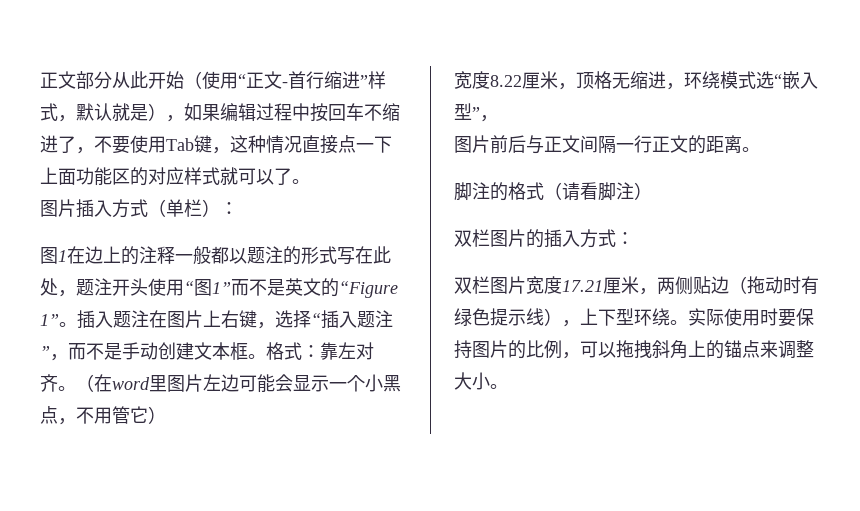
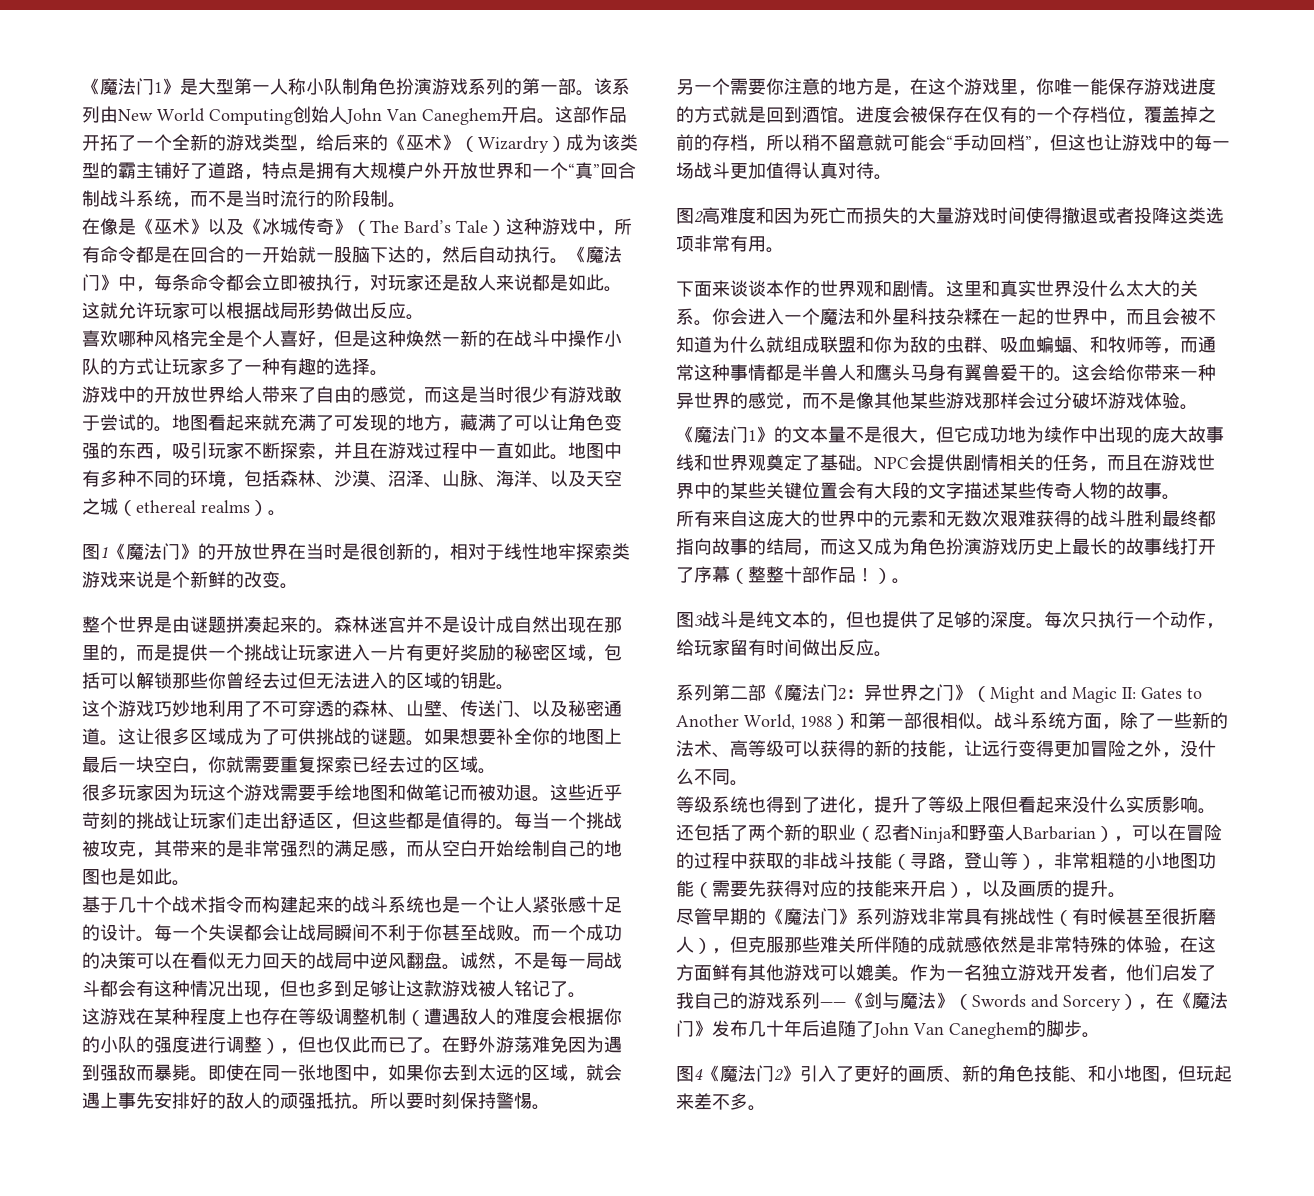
[40,71,386,89] [40,103,400,122] [40,135,392,154] [40,167,310,186] [40,199,238,218] [40,246,391,265] [40,278,398,298] [40,310,393,329] [40,342,374,361] [40,374,401,393] [40,406,166,425] [454,71,818,90] [454,103,498,122] [454,135,760,154] [454,182,652,201] [454,229,634,248] [454,276,819,295] [454,308,814,327] [454,340,814,359] [454,372,490,390] 正文部分从此开始（使用“正文-首行缩进”样式，默认就是），如果编辑过程中按回车不缩进了，不要使用Tab键，这种情况直接点一下上面功能区的对应样式就可以了。 // 图片插入方式（单栏）： // 图1在边上的注释一般都以题注的形式写在此处，题注开头使用“图1”而不是英文的“Figure 1”。插入题注在图片上右键，选择“插入题注”，而不是手动创建文本框。格式：靠左对齐。（在word里图片左边可能会显示一个小黑点，不用管它） // 宽度8.22厘米，顶格无缩进，环绕模式选“嵌入型”， // 图片前后与正文间隔一行正文的距离。 // 脚注的格式（请看脚注） // 双栏图片的插入方式： // 双栏图片宽度17.21厘米，两侧贴边（拖动时有绿色提示线），上下型环绕。实际使用时要保持图片的比例，可以拖拽斜角上的锚点来调整大小 -> [82,78,630,96] [82,106,627,125] [82,134,638,153] [82,162,636,180] [82,190,406,208] [82,218,632,236] [82,246,622,264] [82,274,622,292] [82,302,424,320] [82,330,622,348] [82,358,388,376] [82,386,622,404] [82,414,622,432] [82,442,622,460] [82,470,622,488] [82,498,286,516] [82,543,630,561] [82,571,298,589] [82,616,622,634] [82,644,622,662] [82,672,514,690] [82,700,622,718] [82,728,622,746] [82,756,496,774] [82,784,622,802] [82,812,622,830] [82,840,622,858] [82,868,190,886] [82,896,622,913] [82,924,622,942] [82,952,622,970] [82,980,586,998] [82,1008,622,1026] [82,1036,622,1054] [82,1064,622,1082] [82,1092,550,1110] [676,78,1216,96] [676,106,1216,124] [676,134,1230,152] [676,162,892,180] [676,207,1224,224] [676,235,784,253] [676,280,1198,298] [676,308,1216,326] [676,336,1216,354] [676,364,1216,382] [676,392,1198,410] [676,426,1224,444] [676,454,1215,472] [676,482,1180,500] [676,510,1216,527] [676,538,1216,556] [676,566,910,584] [676,611,1224,629] [676,639,892,657] [676,684,1202,703] [676,712,1228,730] [676,740,1216,758] [676,768,748,786] [676,796,1216,814] [676,824,1222,843] [676,852,1216,870] [676,880,1126,898] [676,908,1216,926] [676,936,1216,954] [676,964,1216,982] [676,992,1228,1011] [676,1020,1100,1039] [676,1065,1232,1083] [676,1093,748,1110] 《魔法门1》是大型第一人称小队制角色扮演游戏系列的第一部。该系列由New World Computing创始人John Van Caneghem开启。这部作品开拓了一个全新的游戏类型，给后来的《巫术》（Wizardry）成为该类型的霸主铺好了道路，特点是拥有大规模户外开放世界和一个“真”回合制战斗系统，而不是当时流行的阶段制。 // 在像是《巫术》以及《冰城传奇》（The Bard’s Tale）这种游戏中，所有命令都是在回合的一开始就一股脑下达的，然后自动执行。《魔法门》中，每条命令都会立即被执行，对玩家还是敌人来说都是如此。这就允许玩家可以根据战局形势做出反应。 // 喜欢哪种风格完全是个人喜好，但是这种焕然一新的在战斗中操作小队的方式让玩家多了一种有趣的选择。 // 游戏中的开放世界给人带来了自由的感觉，而这是当时很少有游戏敢于尝试的。地图看起来就充满了可发现的地方，藏满了可以让角色变强的东西，吸引玩家不断探索，并且在游戏过程中一直如此。地图中有多种不同的环境，包括森林、沙漠、沼泽、山脉、海洋、以及天空之城（ethereal realms）。 // 图1《魔法门》的开放世界在当时是很创新的，相对于线性地牢探索类游戏来说是个新鲜的改变。 // 整个世界是由谜题拼凑起来的。森林迷宫并不是设计成自然出现在那里的，而是提供一个挑战让玩家进入一片有更好奖励的秘密区域，包括可以解锁那些你曾经去过但无法进入的区域的钥匙。 // 这个游戏巧妙地利用了不可穿透的森林、山壁、传送门、以及秘密通道。这让很多区域成为了可供挑战的谜题。如果想要补全你的地图上最后一块空白，你就需要重复探索已经去过的区域。 // 很多玩家因为玩这个游戏需要手绘地图和做笔记而被劝退。这些近乎苛刻的挑战让玩家们走出舒适区，但这些都是值得的。每当一个挑战被攻克，其带来的是非常强烈的满足感，而从空白开始绘制自己的地图也是如此。 // 基于几十个战术指令而构建起来的战斗系统也是一个让人紧张感十足的设计。每一个失误都会让战局瞬间不利于你甚至战败。而一个成功的决策可以在看似无力回天的战局中逆风翻盘。诚然，不是每一局战斗都会有这种情况出现，但也多到足够让这款游戏被人铭记了。 // 这游戏在某种程度上也存在等级调整机制（遭遇敌人的难度会根据你的小队的强度进行调整），但也仅此而已了。在野外游荡难免因为遇到强敌而暴毙。即使在同一张地图中，如果你去到太远的区域，就会遇上事先安排好的敌人的顽强抵抗。所以要时刻保持警惕。 // 另一个需要你注意的地方是，在这个游戏里，你唯一能保存游戏进度的方式就是回到酒馆。进度会被保存在仅有的一个存档位，覆盖掉之前的存档，所以稍不留意就可能会“手动回档”，但这也让游戏中的每一场战斗更加值得认真对待。 // 图2高难度和因为死亡而损失的大量游戏时间使得撤退或者投降这类选项非常有用。 // 下面来谈谈本作的世界观和剧情。这里和真实世界没什么太大的关系。你会进入一个魔法和外星科技杂糅在一起的世界中，而且会被不知道为什么就组成联盟和你为敌的虫群、吸血蝙蝠、和牧师等，而通常这种事情都是半兽人和鹰头马身有翼兽爱干的。这会给你带来一种异世界的感觉，而不是像其他某些游戏那样会过分破坏游戏体验。 // 《魔法门1》的文本量不是很大，但它成功地为续作中出现的庞大故事线和世界观奠定了基础。NPC会提供剧情相关的任务，而且在游戏世界中的某些关键位置会有大段的文字描述某些传奇人物的故事。 // 所有来自这庞大的世界中的元素和无数次艰难获得的战斗胜利最终都指向故事的结局，而这又成为角色扮演游戏历史上最长的故事线打开了序幕（整整十部作品！）。 // 图3战斗是纯文本的，但也提供了足够的深度。每次只执行一个动作，给玩家留有时间做出反应。 // 系列第二部《魔法门2：异世界之门》（Might and Magic II: Gates to Another World, 1988）和第一部很相似。战斗系统方面，除了一些新的法术、高等级可以获得的新的技能，让远行变得更加冒险之外，没什么不同。 // 等级系统也得到了进化，提升了等级上限但看起来没什么实质影响。还包括了两个新的职业（忍者Ninja和野蛮人Barbarian），可以在冒险的过程中获取的非战斗技能（寻路，登山等），非常粗糙的小地图功能（需要先获得对应的技能来开启），以及画质的提升。 // 尽管早期的《魔法门》系列游戏非常具有挑战性（有时候甚至很折磨人），但克服那些难关所伴随的成就感依然是非常特殊的体验，在这方面鲜有其他游戏可以媲美。作为一名独立游戏开发者，他们启发了我自己的游戏系列——《剑与魔法》（Swords and Sorcery），在《魔法门》发布几十年后追随了John Van Caneghem的脚步。 // 图4《魔法门2》引入了更好的画质、新的角色技能、和小地图，但玩起来差不多

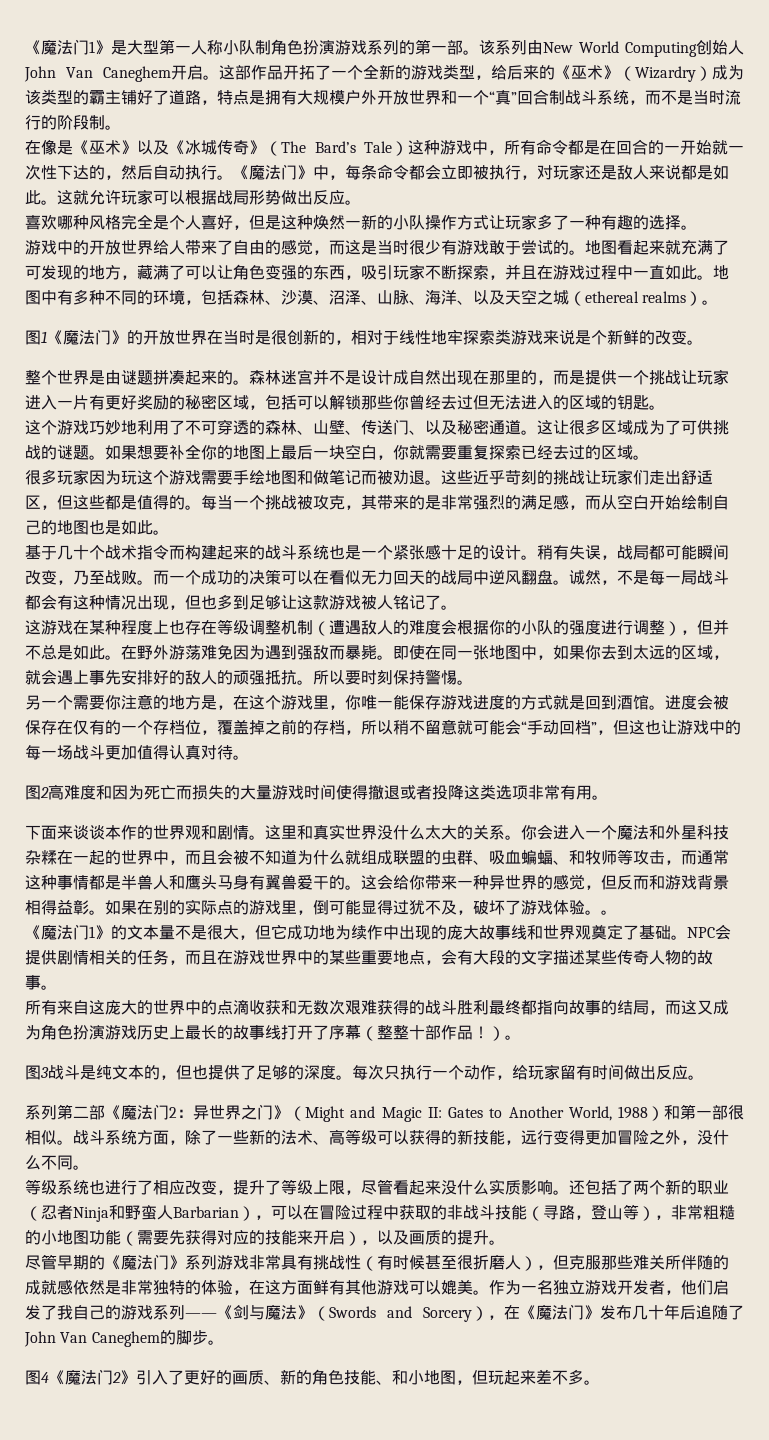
[334,246,370,263] 股脑 -> [25,164,57,180] 次性
[496,330,622,347] [82,358,118,375] 在战斗中操作小队的 -> [393,215,457,230] 小队操作
[496,896,532,913] 让人 -> (393, 552) none
[154,924,460,941] 每一个失误都会让战局瞬间不利于你甚 -> [537,544,729,560] [25,570,89,585] 稍有失误，战局都可能瞬间改变，乃
[316,1036,424,1053] 也仅此而已了 -> [713,619,729,635] [25,645,105,660] 并不总是如此
[856,336,928,353] 和你为敌 -> (425, 857) none
(1162, 344) none -> [633,850,665,865] 攻击
[802,392,1108,409] 而不是像其他某些游戏那样会过分破坏 -> [601,875,729,890] [25,899,521,915] 但反而和游戏背景相得益彰。如果在别的实际点的游戏里，倒可能显得过犹不及，破坏了
(1198, 407) none -> [601,910,617,915] 。
[766,482,838,499] 关键位置 -> [361,950,441,965] 重要地点，
[892,510,928,527] 元素 -> [217,999,281,1015] 点滴收获
[892,740,982,758] 的技能，让 -> [473,1130,521,1145] 技能，
[766,796,856,813] 得到了进化 -> [105,1180,217,1195] 进行了相应改变
[1000,796,1018,813] 但 -> [345,1179,393,1195] ，尽管
[676,852,694,869] 的 -> (351, 1212) none
[1072,936,1108,953] 特殊 -> [153,1280,185,1295] 独特

